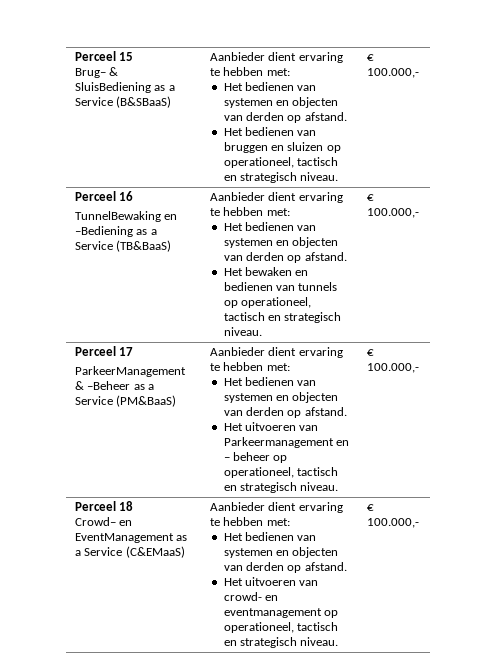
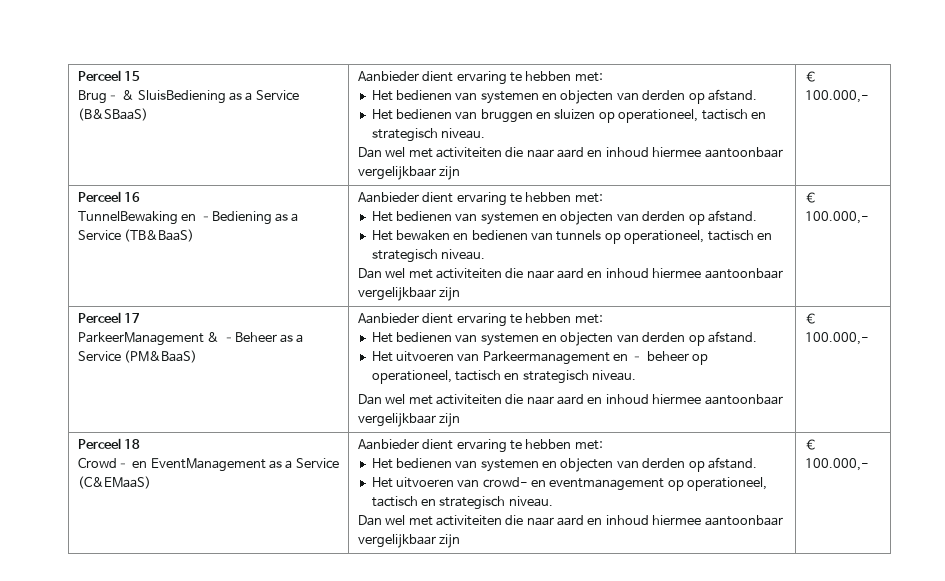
(339, 176) none -> [357,147,783,158] [357,166,461,180] // Dan wel met activiteiten die naar aard en inhoud hiermee aantoonbaar vergelijkbaar zijn
(262, 331) none -> [357,268,783,279] [357,287,461,301] // Dan wel met activiteiten die naar aard en inhoud hiermee aantoonbaar vergelijkbaar zijn
(339, 486) none -> [357,394,783,405] [357,413,461,427] // Dan wel met activiteiten die naar aard en inhoud hiermee aantoonbaar vergelijkbaar zijn
(339, 641) none -> [357,515,783,526] [357,534,461,548] // Dan wel met activiteiten die naar aard en inhoud hiermee aantoonbaar vergelijkbaar zijn

